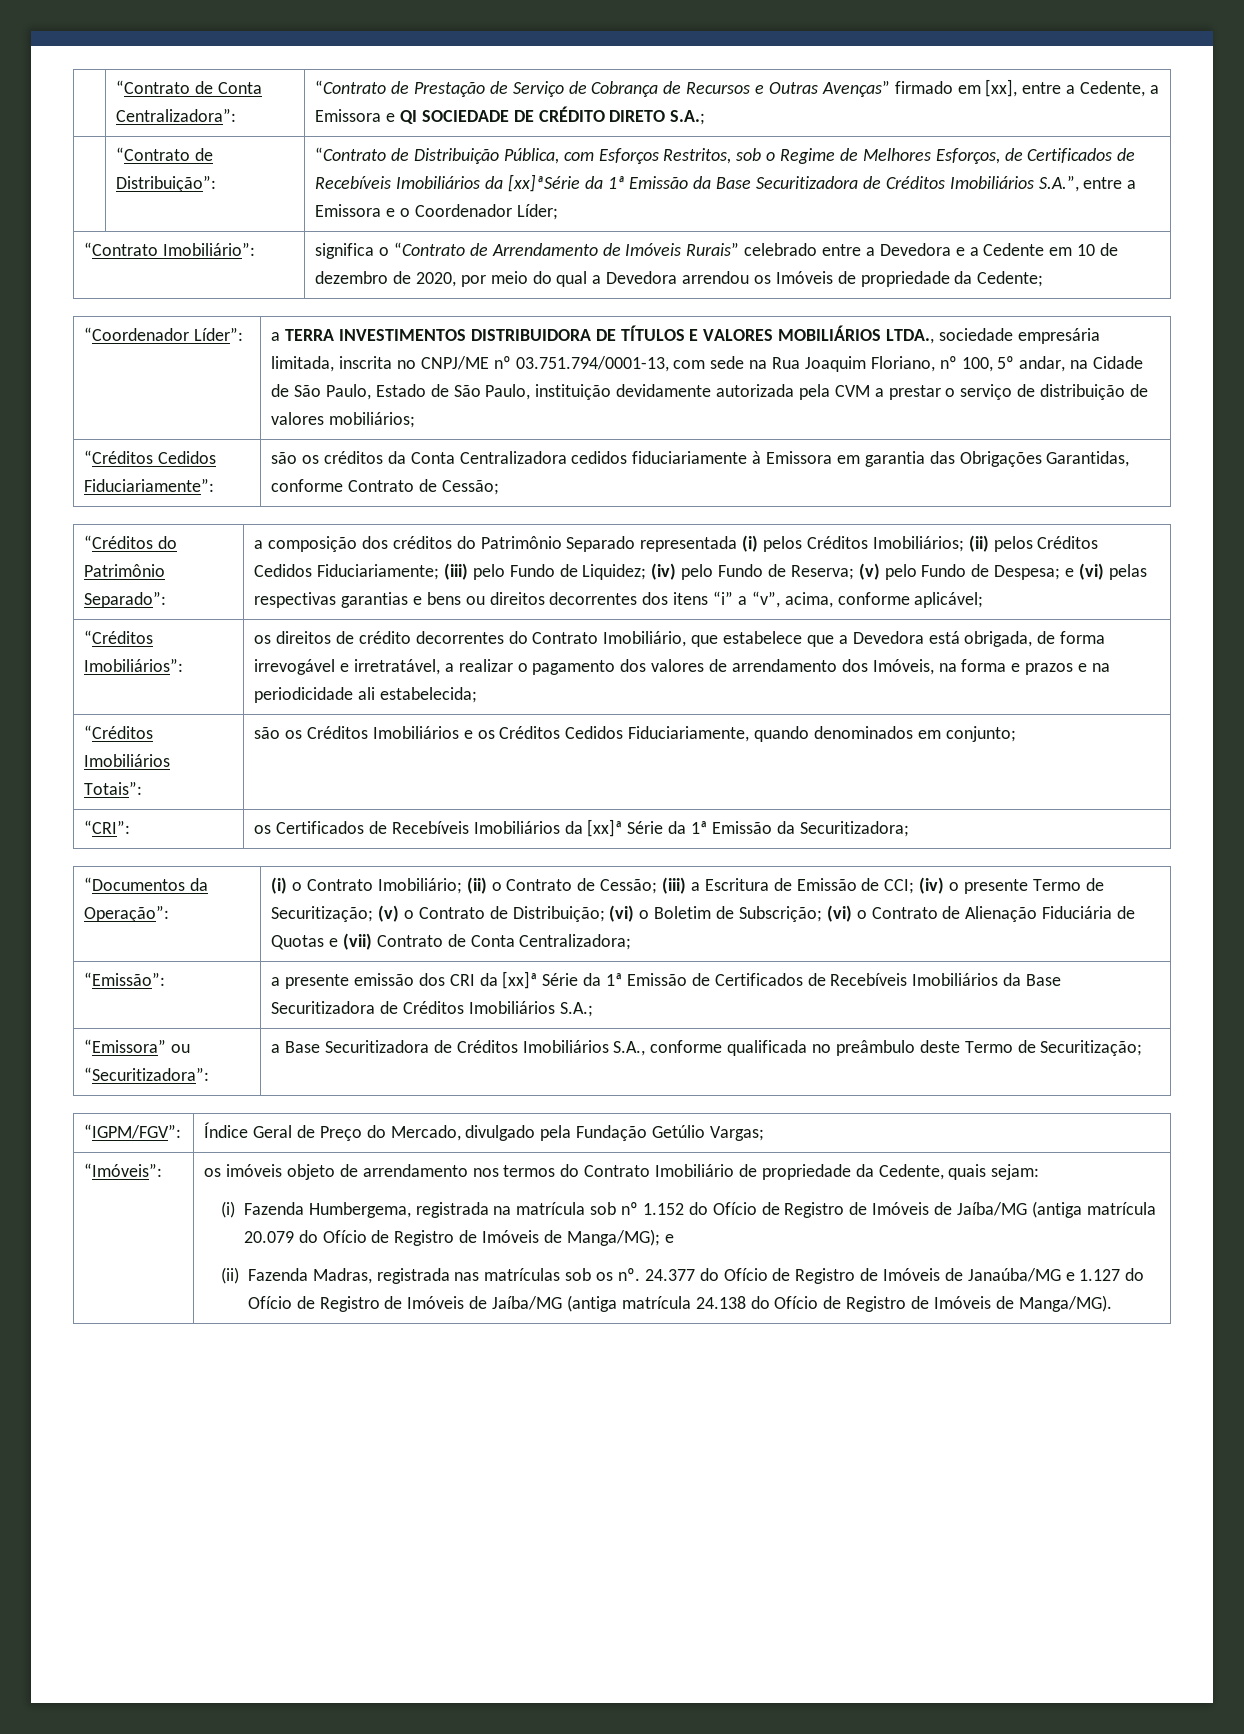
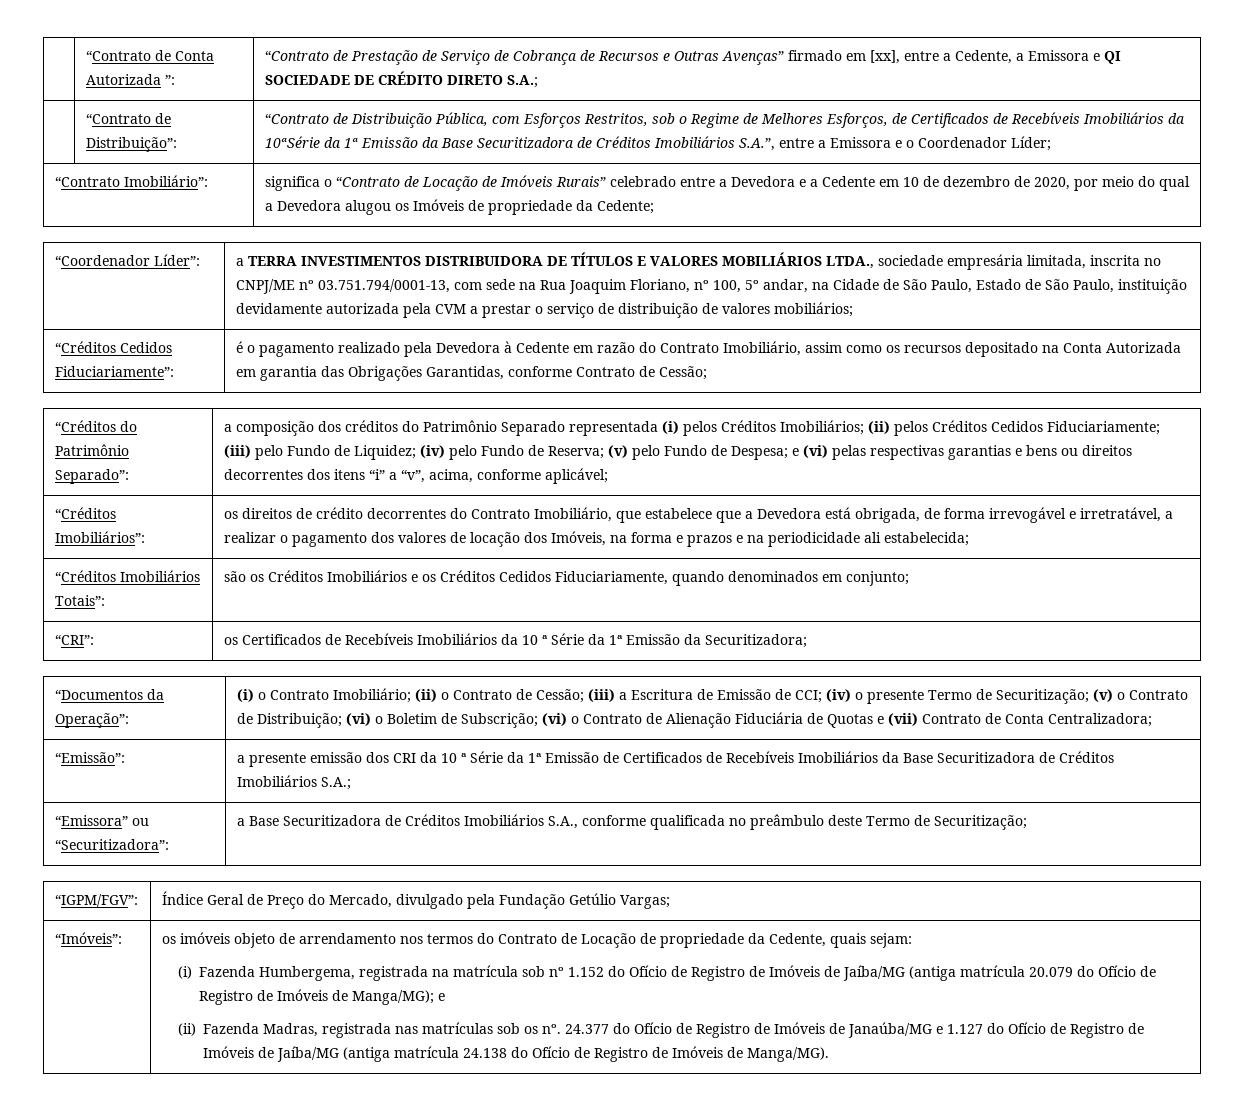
[116,108,237,122] Centralizadora”: -> [85,74,175,85] Autorizada ”:
[507,174,580,192] [xx]ªSérie -> [264,136,320,148] 10ªSérie
[491,243,598,256] Arrendamento -> [421,176,478,191] Locação
[682,271,750,284] arrendou -> [344,200,391,215] alugou
[271,451,833,464] são os créditos da Conta Centralizadora cedidos fiduciariamente à Emissora -> [235,341,1181,357] é o pagamento realizado pela Devedora à Cedente em razão do Contrato Imobiliário, assim como os recursos depositado na Conta Autorizada
[731,659,837,672] arrendamento -> [469,532,520,547] locação
[587,819,623,837] [xx]ª -> [521,635,548,645] 10 ª
[502,971,538,989] [xx]ª -> [440,753,467,763] 10 ª
[655,1164,735,1177] Imobiliário -> [560,933,636,948] de Locação

